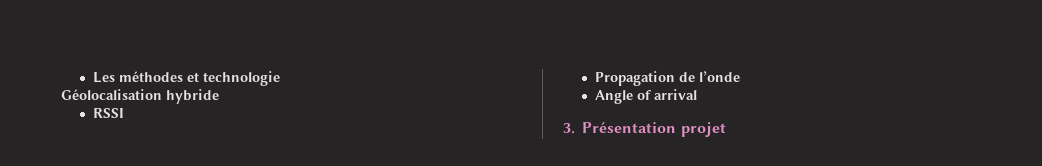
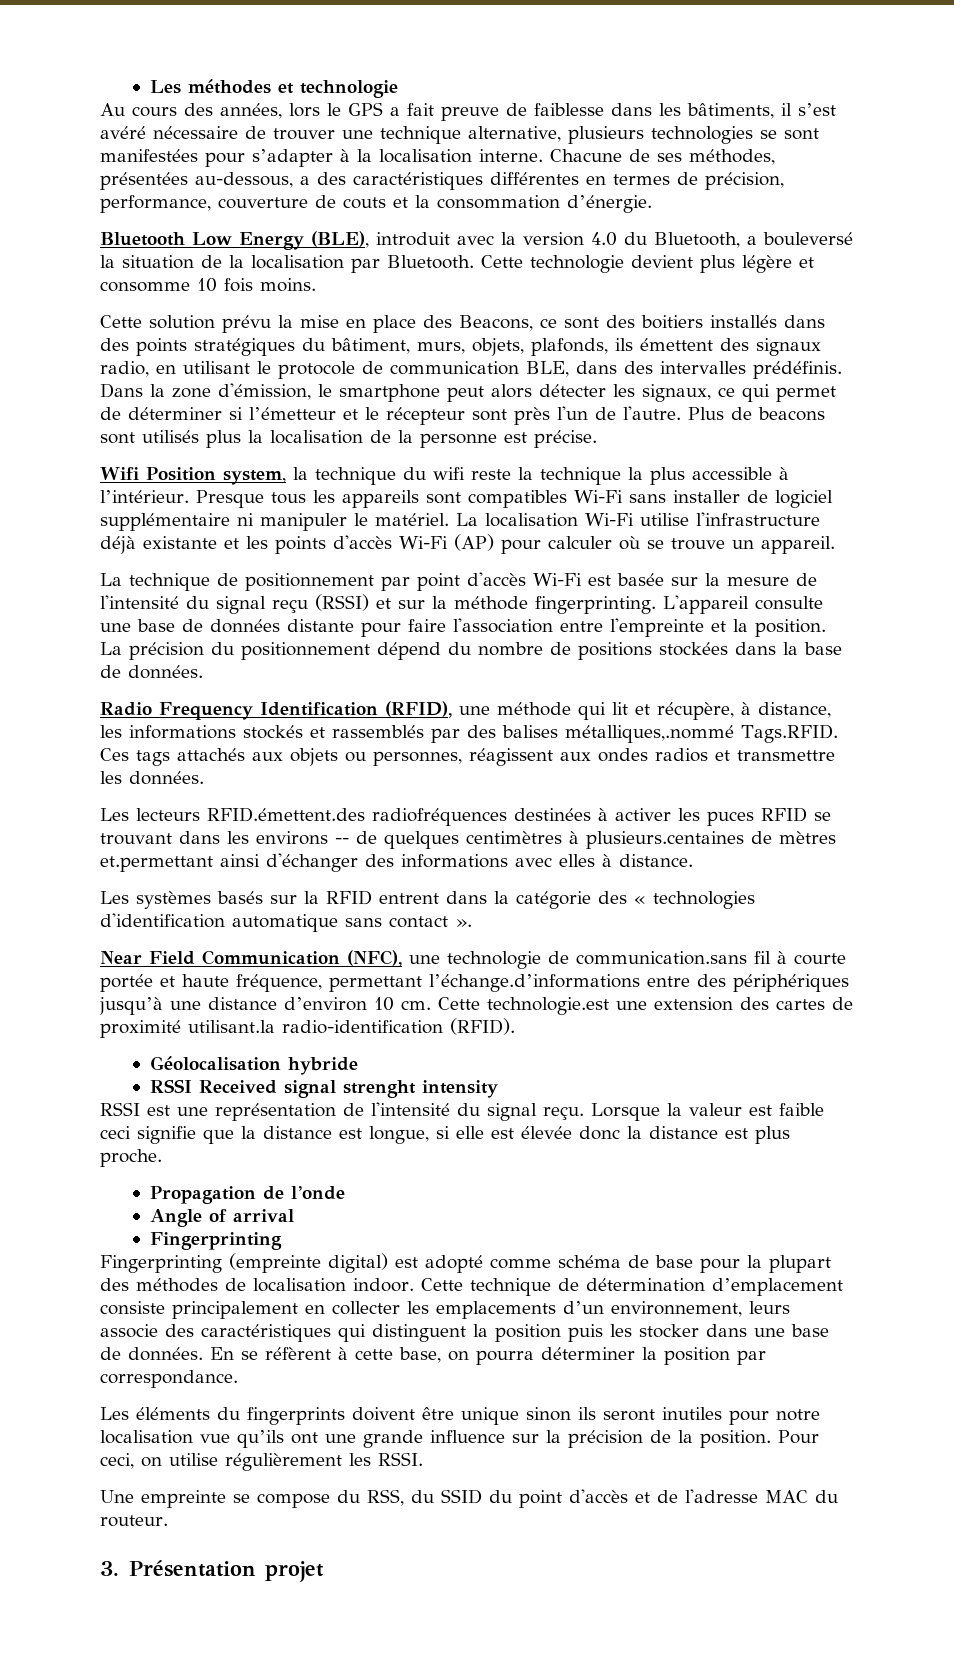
[61,89,219,104] [93,108,125,118] Géolocalisation hybride // RSSI -> [100,102,836,121] [100,126,819,144] [100,149,775,167] [100,172,784,190] [100,195,652,213] [100,231,853,250] [100,255,814,273] [100,278,316,292] [100,315,825,333] [100,338,821,356] [100,361,842,379] [100,383,836,402] [100,406,825,425] [100,430,597,448] [100,467,789,485] [100,490,833,508] [100,512,820,531] [100,534,835,554] [100,572,817,591] [100,594,823,614] [100,618,826,637] [100,642,842,660] [100,665,203,679] [100,701,831,720] [100,724,838,743] [100,748,835,766] [100,771,204,785] [100,807,831,826] [100,831,836,849] [100,853,693,872] [100,890,755,909] [100,913,472,932] [100,950,846,969] [100,974,849,992] [99,997,853,1015] [100,1018,515,1038] [149,1056,358,1075] [149,1079,498,1098] [100,1102,824,1121] [100,1126,790,1144] [100,1149,162,1167] Au cours des années, lors le GPS a fait preuve de faiblesse dans les bâtiments, il s’est avéré nécessaire de trouver une technique alternative, plusieurs technologies se sont manifestées pour s’adapter à la localisation interne. Chacune de ses méthodes, présentées au-dessous, a des caractéristiques différentes en termes de précision, performance, couverture de couts et la consommation d’énergie. // Bluetooth Low Energy (BLE), introduit avec la version 4.0 du Bluetooth, a bouleversé la situation de la localisation par Bluetooth. Cette technologie devient plus légère et consomme 10 fois moins. // Cette solution prévu la mise en place des Beacons, ce sont des boitiers installés dans des points stratégiques du bâtiment, murs, objets, plafonds, ils émettent des signaux radio, en utilisant le protocole de communication BLE, dans des intervalles prédéfinis. Dans la zone d'émission, le smartphone peut alors détecter les signaux, ce qui permet de déterminer si l’émetteur et le récepteur sont près l'un de l'autre. Plus de beacons sont utilisés plus la localisation de la personne est précise. // Wifi Position system, la technique du wifi reste la technique la plus accessible à l’intérieur. Presque tous les appareils sont compatibles Wi-Fi sans installer de logiciel supplémentaire ni manipuler le matériel. La localisation Wi-Fi utilise l'infrastructure déjà existante et les points d'accès Wi-Fi (AP) pour calculer où se trouve un appareil. // La technique de positionnement par point d'accès Wi-Fi est basée sur la mesure de l'intensité du signal reçu (RSSI) et sur la méthode fingerprinting. L'appareil consulte une base de données distante pour faire l'association entre l'empreinte et la position. La précision du positionnement dépend du nombre de positions stockées dans la base de données. // Radio Frequency Identification (RFID), une méthode qui lit et récupère, à distance, les informations stockés et rassemblés par des balises métalliques,.nommé Tags.RFID. Ces tags attachés aux objets ou personnes, réagissent aux ondes radios et transmettre les données. // Les lecteurs RFID.émettent.des radiofréquences destinées à activer les puces RFID se trouvant dans les environs -- de quelques centimètres à plusieurs.centaines de mètres et.permettant ainsi d'échanger des informations avec elles à distance. // Les systèmes basés sur la RFID entrent dans la catégorie des « technologies d'identification automatique sans contact ». // Near Field Communication (NFC), une technologie de communication.sans fil à courte portée et haute fréquence, permettant l’échange.d’informations entre des périphériques jusqu’à une distance d’environ 10 cm. Cette technologie.est une extension des cartes de proximité utilisant.la radio-identification (RFID). // Géolocalisation hybride // RSSI Received signal strenght intensity // RSSI est une représentation de l'intensité du signal reçu. Lorsque la valeur est faible ceci signifie que la distance est longue, si elle est élevée donc la distance est plus proche.
(698, 94) none -> [149,1232,282,1250] [100,1253,831,1273] [100,1278,843,1296] [100,1301,790,1319] [100,1324,829,1342] [100,1347,766,1365] [100,1370,238,1388] [100,1407,820,1425] [100,1430,819,1448] [100,1452,423,1471] [100,1489,838,1508] [100,1515,168,1527] // Fingerprinting // Fingerprinting (empreinte digital) est adopté comme schéma de base pour la plupart des méthodes de localisation indoor. Cette technique de détermination d’emplacement consiste principalement en collecter les emplacements d’un environnement, leurs associe des caractéristiques qui distinguent la position puis les stocker dans une base de données. En se réfèrent à cette base, on pourra déterminer la position par correspondance. // Les éléments du fingerprints doivent être unique sinon ils seront inutiles pour notre localisation vue qu’ils ont une grande influence sur la précision de la position. Pour ceci, on utilise régulièrement les RSSI. // Une empreinte se compose du RSS, du SSID du point d'accès et de l'adresse MAC du routeur.

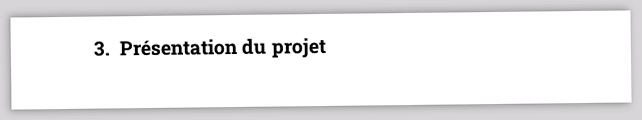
[149,79,398,98] [100,102,836,121] [100,126,819,144] [100,149,775,167] [100,172,784,190] [100,195,652,213] [100,231,853,250] [100,255,814,273] [100,278,316,292] [100,315,825,333] [100,338,821,356] [100,361,842,379] [100,383,836,402] [100,406,825,425] [100,430,597,448] [100,467,789,485] [100,490,833,508] [100,512,820,531] [100,534,835,554] [100,572,817,591] [100,594,823,614] [100,618,826,637] [100,642,842,660] [100,665,203,679] [100,701,831,720] [100,724,838,743] [100,748,835,766] [100,771,204,785] [100,807,831,826] [100,831,836,849] [100,853,693,872] [100,890,755,909] [100,913,472,932] [100,950,846,969] [100,974,849,992] [99,997,853,1015] [100,1018,515,1038] [149,1056,358,1075] [149,1079,498,1098] [100,1102,824,1121] [100,1126,790,1144] [100,1149,162,1167] [149,1186,345,1204] [149,1209,294,1227] [149,1232,282,1250] [100,1253,831,1273] [100,1278,843,1296] [100,1301,790,1319] [100,1324,829,1342] [100,1347,766,1365] [100,1370,238,1388] [100,1407,820,1425] [100,1430,819,1448] [100,1452,423,1471] [100,1489,838,1508] [100,1515,168,1527] Les méthodes et technologie // Au cours des années, lors le GPS a fait preuve de faiblesse dans les bâtiments, il s’est avéré nécessaire de trouver une technique alternative, plusieurs technologies se sont manifestées pour s’adapter à la localisation interne. Chacune de ses méthodes, présentées au-dessous, a des caractéristiques différentes en termes de précision, performance, couverture de couts et la consommation d’énergie. // Bluetooth Low Energy (BLE), introduit avec la version 4.0 du Bluetooth, a bouleversé la situation de la localisation par Bluetooth. Cette technologie devient plus légère et consomme 10 fois moins. // Cette solution prévu la mise en place des Beacons, ce sont des boitiers installés dans des points stratégiques du bâtiment, murs, objets, plafonds, ils émettent des signaux radio, en utilisant le protocole de communication BLE, dans des intervalles prédéfinis. Dans la zone d'émission, le smartphone peut alors détecter les signaux, ce qui permet de déterminer si l’émetteur et le récepteur sont près l'un de l'autre. Plus de beacons sont utilisés plus la localisation de la personne est précise. // Wifi Position system, la technique du wifi reste la technique la plus accessible à l’intérieur. Presque tous les appareils sont compatibles Wi-Fi sans installer de logiciel supplémentaire ni manipuler le matériel. La localisation Wi-Fi utilise l'infrastructure déjà existante et les points d'accès Wi-Fi (AP) pour calculer où se trouve un appareil. // La technique de positionnement par point d'accès Wi-Fi est basée sur la mesure de l'intensité du signal reçu (RSSI) et sur la méthode fingerprinting. L'appareil consulte une base de données distante pour faire l'association entre l'empreinte et la position. La précision du positionnement dépend du nombre de positions stockées dans la base de données. // Radio Frequency Identification (RFID), une méthode qui lit et récupère, à distance, les informations stockés et rassemblés par des balises métalliques,.nommé Tags.RFID. Ces tags attachés aux objets ou personnes, réagissent aux ondes radios et transmettre les données. // Les lecteurs RFID.émettent.des radiofréquences destinées à activer les puces RFID se trouvant dans les environs -- de quelques centimètres à plusieurs.centaines de mètres et.permettant ainsi d'échanger des informations avec elles à distance. // Les systèmes basés sur la RFID entrent dans la catégorie des « technologies d'identification automatique sans contact ». // Near Field Communication (NFC), une technologie de communication.sans fil à courte portée et haute fréquence, permettant l’échange.d’informations entre des périphériques jusqu’à une distance d’environ 10 cm. Cette technologie.est une extension des cartes de proximité utilisant.la radio-identification (RFID). // Géolocalisation hybride // RSSI Received signal strenght intensity // RSSI est une représentation de l'intensité du signal reçu. Lorsque la valeur est faible ceci signifie que la distance est longue, si elle est élevée donc la distance est plus proche. // Propagation de l’onde // Angle of arrival // Fingerprinting // Fingerprinting (empreinte digital) est adopté comme schéma de base pour la plupart des méthodes de localisation indoor. Cette technique de détermination d’emplacement consiste principalement en collecter les emplacements d’un environnement, leurs associe des caractéristiques qui distinguent la position puis les stocker dans une base de données. En se réfèrent à cette base, on pourra déterminer la position par correspondance. // Les éléments du fingerprints doivent être unique sinon ils seront inutiles pour notre localisation vue qu’ils ont une grande influence sur la précision de la position. Pour ceci, on utilise régulièrement les RSSI. // Une empreinte se compose du RSS, du SSID du point d'accès et de l'adresse MAC du routeur. // -> (93, 48) none
(256, 1568) none -> [241,38,267,55] du

